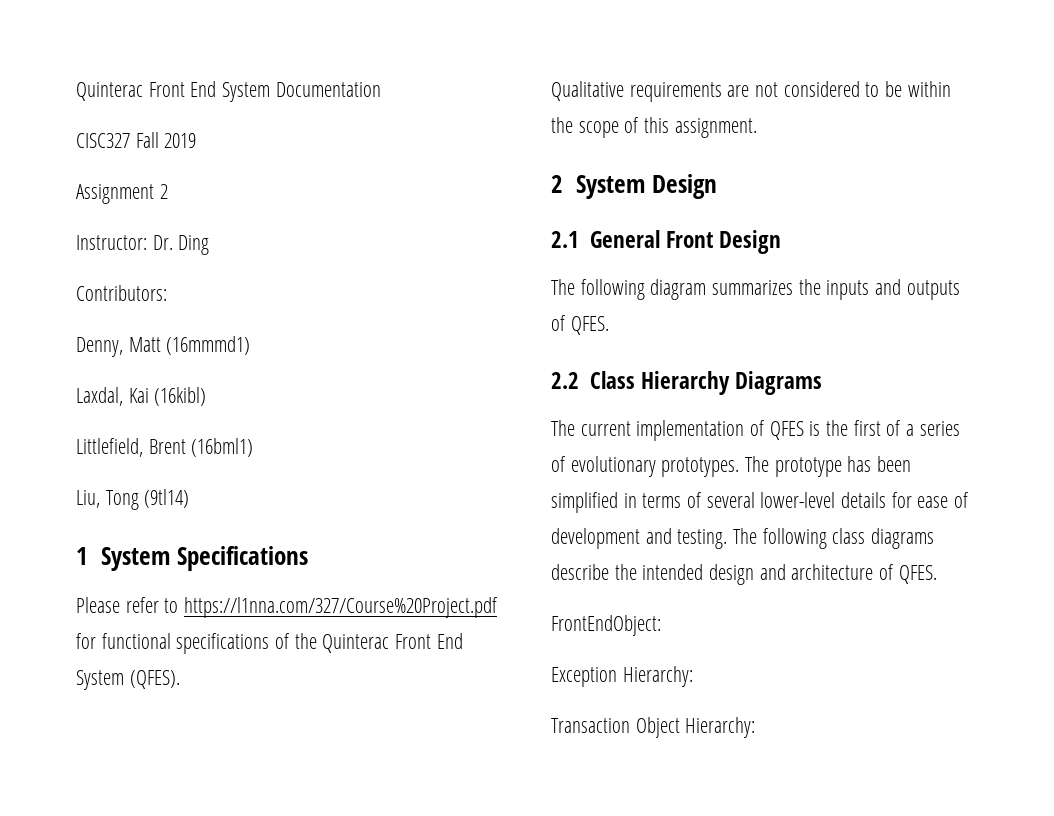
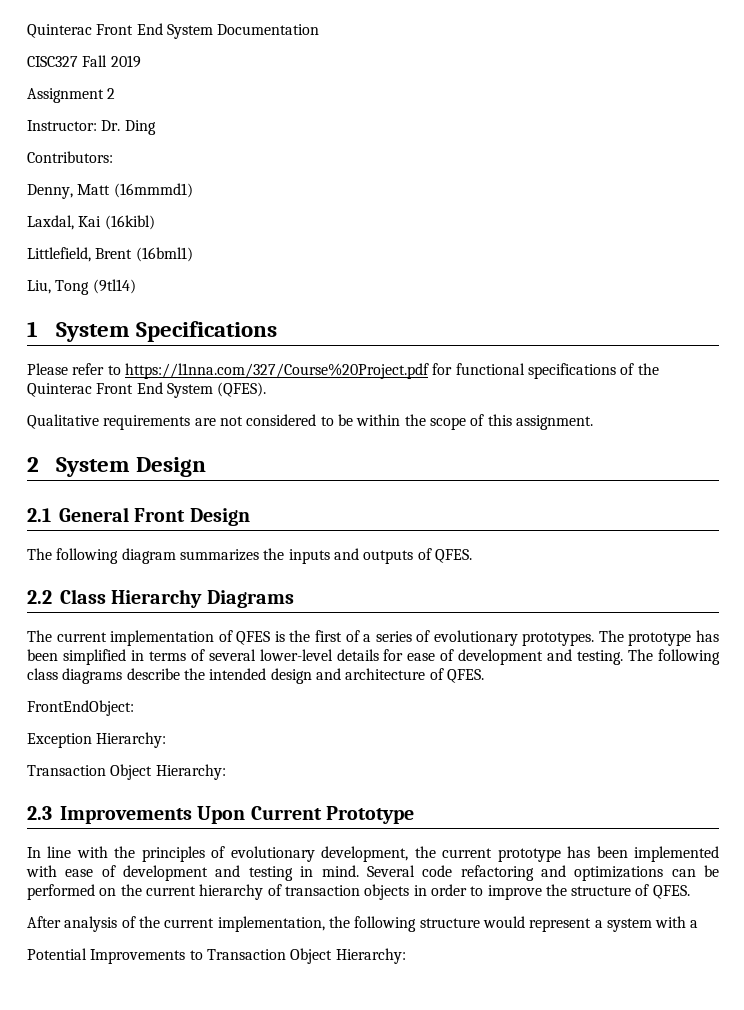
(756, 727) none -> [27,806,415,824] [27,846,719,862] [26,865,719,881] [27,884,690,900] [27,916,699,932] [27,948,406,964] // 2.3 Improvements Upon Current Prototype // In line with the principles of evolutionary development, the current prototype has been implemented with ease of development and testing in mind. Several code refactoring and optimizations can be performed on the current hierarchy of transaction objects in order to improve the structure of QFES. // After analysis of the current implementation, the following structure would represent a system with a // Potential Improvements to Transaction Object Hierarchy:

